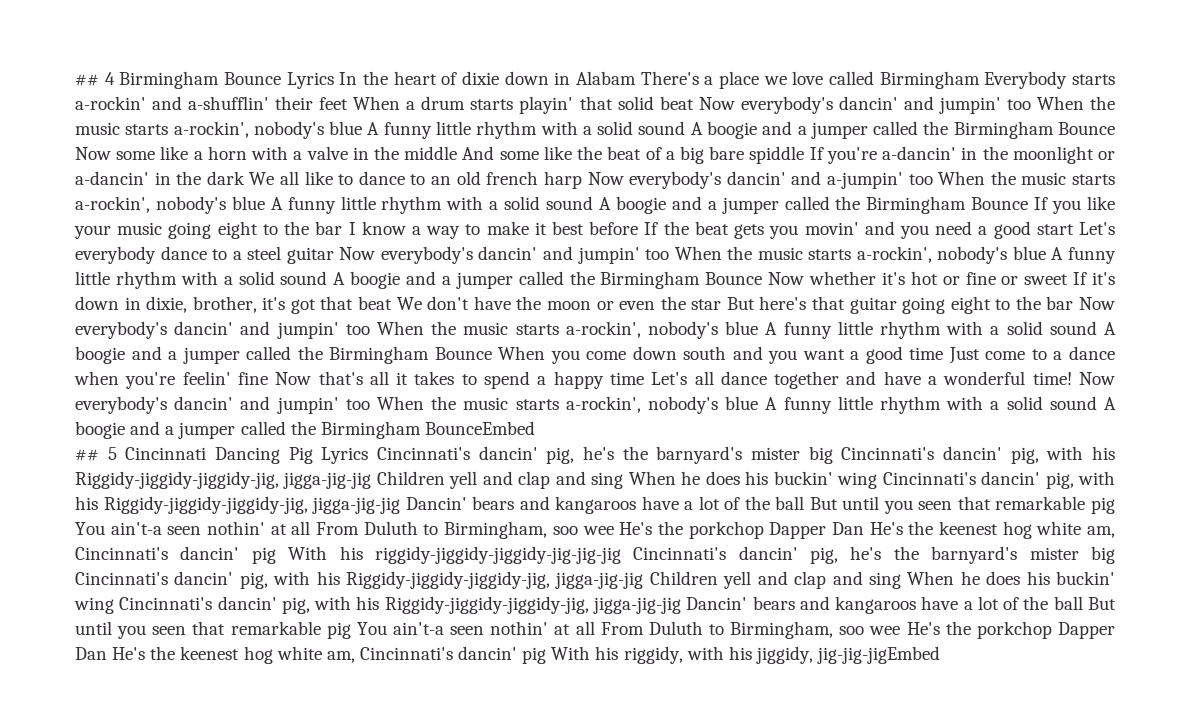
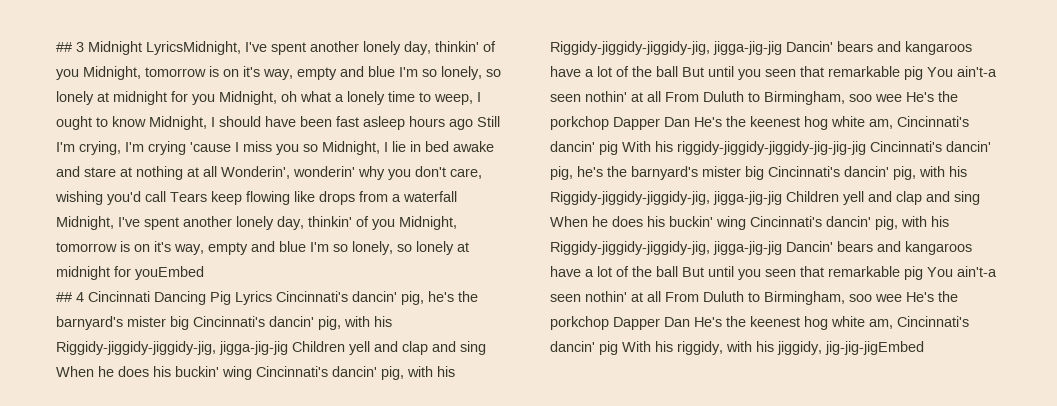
[75,71,1115,89] [75,96,1115,114] [75,121,1116,139] [75,146,1115,164] [75,171,1115,189] [75,196,1115,214] [74,221,1115,239] [75,246,1116,264] [75,271,1115,289] [75,296,1116,314] [75,321,1117,339] [75,346,1115,364] [74,371,1116,389] [75,396,1117,414] [75,421,535,439] [75,447,117,461] ## 4 Birmingham Bounce Lyrics In the heart of dixie down in Alabam There's a place we love called Birmingham Everybody starts a-rockin' and a-shufflin' their feet When a drum starts playin' that solid beat Now everybody's dancin' and jumpin' too When the music starts a-rockin', nobody's blue A funny little rhythm with a solid sound A boogie and a jumper called the Birmingham Bounce Now some like a horn with a valve in the middle And some like the beat of a big bare spiddle If you're a-dancin' in the moonlight or a-dancin' in the dark We all like to dance to an old french harp Now everybody's dancin' and a-jumpin' too When the music starts a-rockin', nobody's blue A funny little rhythm with a solid sound A boogie and a jumper called the Birmingham Bounce If you like your music going eight to the bar I know a way to make it best before If the beat gets you movin' and you need a good start Let's everybody dance to a steel guitar Now everybody's dancin' and jumpin' too When the music starts a-rockin', nobody's blue A funny little rhythm with a solid sound A boogie and a jumper called the Birmingham Bounce Now whether it's hot or fine or sweet If it's down in dixie, brother, it's got that beat We don't have the moon or even the star But here's that guitar going eight to the bar Now everybody's dancin' and jumpin' too When the music starts a-rockin', nobody's blue A funny little rhythm with a solid sound A boogie and a jumper called the Birmingham Bounce When you come down south and you want a good time Just come to a dance when you're feelin' fine Now that's all it takes to spend a happy time Let's all dance together and have a wonderful time! Now everybody's dancin' and jumpin' too When the music starts a-rockin', nobody's blue A funny little rhythm with a solid sound A boogie and a jumper called the Birmingham BounceEmbed // ## 5 -> [56,41,496,55] [56,66,501,80] [56,91,481,105] [56,116,500,130] [56,141,494,155] [56,166,482,180] [55,191,457,205] [56,216,457,230] [56,241,469,255] [56,266,204,280] [56,292,84,302] ## 3 Midnight LyricsMidnight, I've spent another lonely day, thinkin' of you Midnight, tomorrow is on it's way, empty and blue I'm so lonely, so lonely at midnight for you Midnight, oh what a lonely time to weep, I ought to know Midnight, I should have been fast asleep hours ago Still I'm crying, I'm crying 'cause I miss you so Midnight, I lie in bed awake and stare at nothing at all Wonderin', wonderin' why you don't care, wishing you'd call Tears keep flowing like drops from a waterfall Midnight, I've spent another lonely day, thinkin' of you Midnight, tomorrow is on it's way, empty and blue I'm so lonely, so lonely at midnight for youEmbed // ## 4

